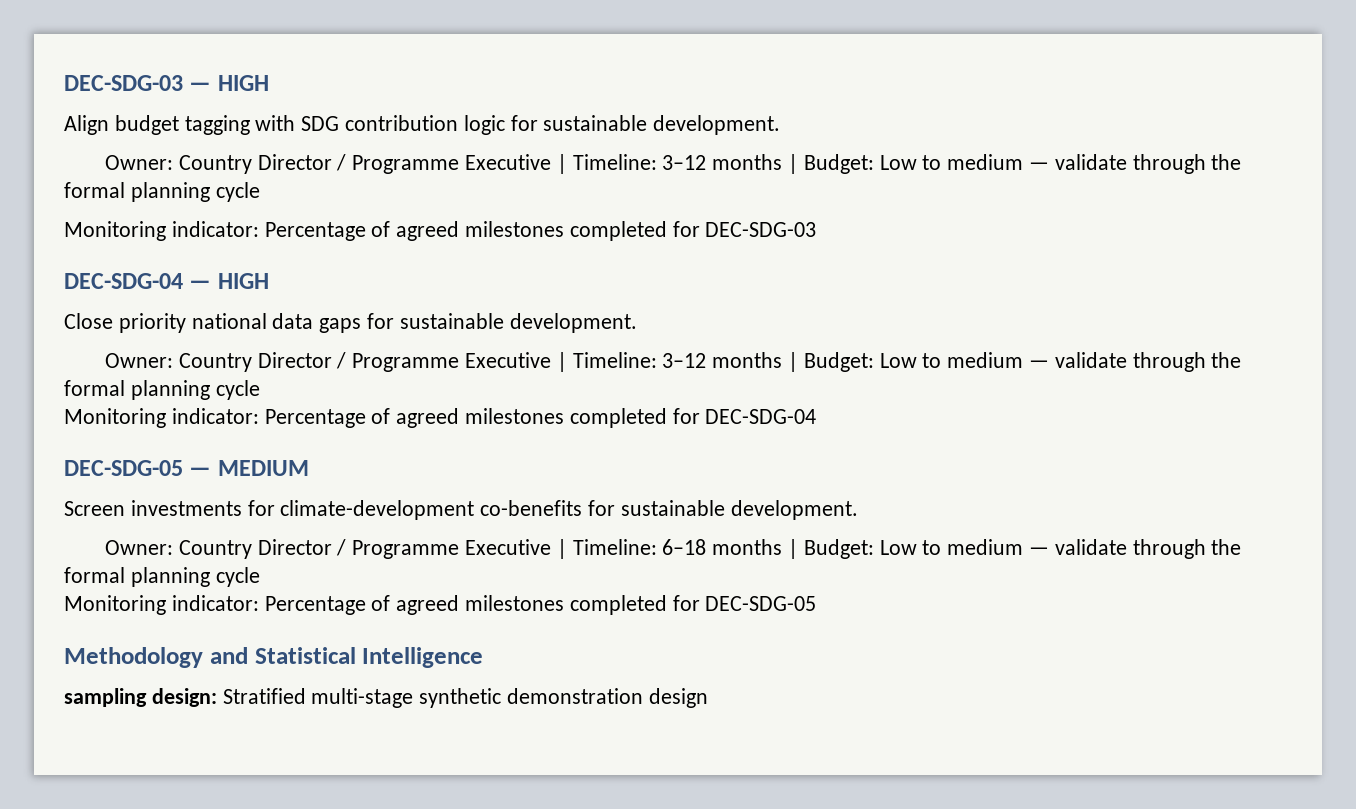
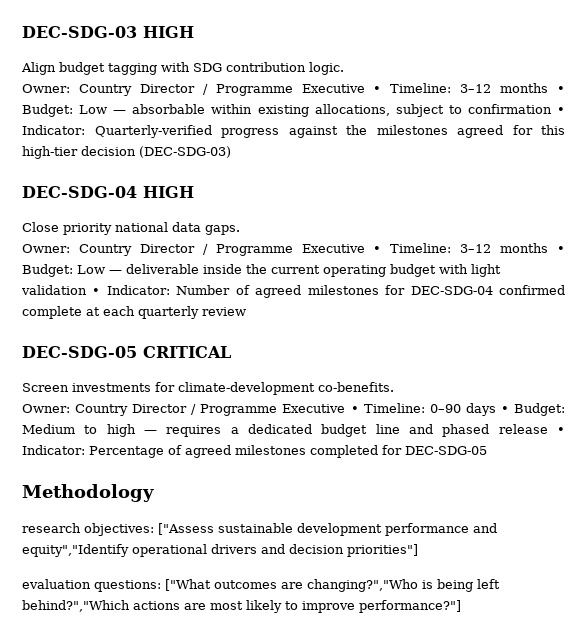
[64,75,212,91] DEC-SDG-03 — -> [22,26,137,38] DEC-SDG-03
[463,115,781,135] [104,154,1242,174] [64,182,260,202] [64,221,817,241] [64,273,212,289] logic for sustainable development. // Owner: Country Director / Programme Executive | Timeline: 3–12 months | Budget: Low to medium — validate through the formal planning cycle // Monitoring indicator: Percentage of agreed milestones completed for DEC-SDG-03 // DEC-SDG-04 — -> [309,62,344,75] [22,83,565,96] [22,104,566,117] [22,125,565,138] [22,146,231,159] [22,186,137,198] logic. // Owner: Country Director / Programme Executive • Timeline: 3–12 months • Budget: Low — absorbable within existing allocations, subject to confirmation • Indicator: Quarterly-verified progress against the milestones agreed for this high-tier decision (DEC-SDG-03) // DEC-SDG-04
[319,313,637,333] [104,352,1242,372] [64,380,260,400] [64,408,667,428] gaps for sustainable development. // Owner: Country Director / Programme Executive | Timeline: 3–12 months | Budget: Low to medium — validate through the formal planning cycle // Monitoring indicator: Percentage of agreed milestones completed -> [205,225,240,235] [22,243,565,256] [22,264,501,277] [21,285,379,298] gaps. // Owner: Country Director / Programme Executive • Timeline: 3–12 months • Budget: Low — deliverable inside the current operating budget with light validation • Indicator: Number of agreed milestones
[64,460,309,476] // DEC-SDG-05 — MEDIUM -> [499,285,566,295] [22,306,246,319] [22,346,231,358] confirmed complete at each quarterly review // DEC-SDG-05 CRITICAL
[480,500,858,520] [104,539,1242,559] [64,567,260,587] [64,595,259,615] co-benefits for sustainable development. // Owner: Country Director / Programme Executive | Timeline: 6–18 months | Budget: Low to medium — validate through the formal planning cycle // Monitoring indicator: -> [318,382,394,392] [22,403,565,416] [22,424,565,437] [22,445,85,455] co-benefits. // Owner: Country Director / Programme Executive • Timeline: 0–90 days • Budget: Medium to high — requires a dedicated budget line and phased release • Indicator:
[209,647,484,668] [64,688,708,708] and Statistical Intelligence // sampling design: Stratified multi-stage synthetic demonstration design -> [22,523,497,536] [22,544,418,557] [22,579,500,592] [22,600,461,613] // research objectives: ["Assess sustainable development performance and equity","Identify operational drivers and decision priorities"] // evaluation questions: ["What outcomes are changing?","Who is being left behind?","Which actions are most likely to improve performance?"]

